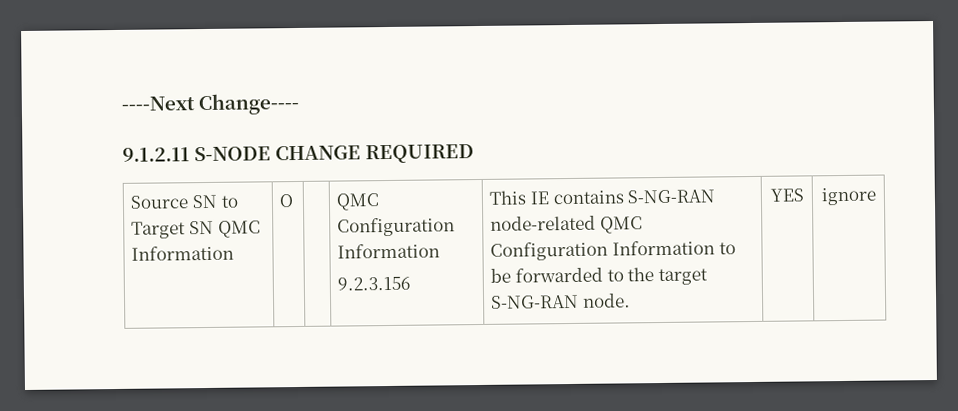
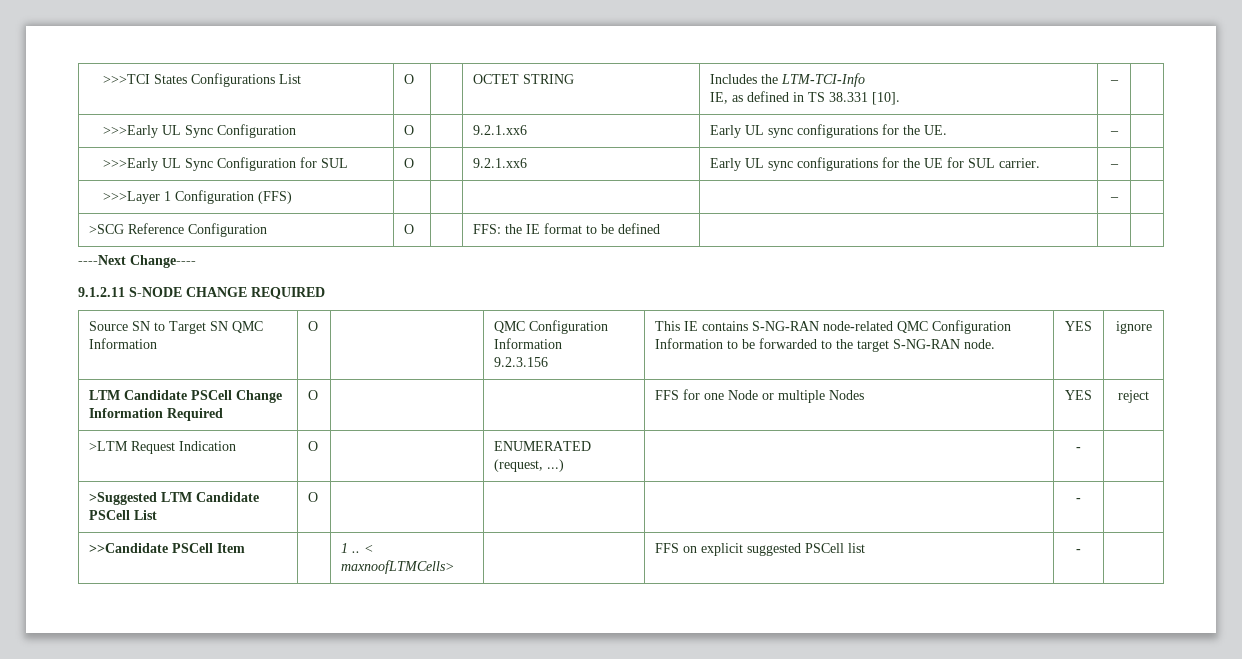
(121, 103) none -> [102,73,301,87] [404,74,415,84] [473,74,575,84] [710,73,866,87] [710,91,901,105] [1109,80,1119,84] [102,124,296,138] [404,125,415,135] [473,125,528,135] [710,124,948,138] [1109,131,1119,135] [102,157,348,171] [404,158,415,168] [473,158,528,168] [710,157,1041,171] [1109,164,1119,168] [102,190,292,204] [1109,197,1119,201] [89,223,268,237] [404,224,415,234] [473,223,661,234] >>>TCI States Configurations List | O | | OCTET STRING | Includes the LTM-TCI-Info // IE, as defined in TS 38.331 [10]. | – | // >>>Early UL Sync Configuration | O | | 9.2.1.xx6 | Early UL sync configurations for the UE. | – | // >>>Early UL Sync Configuration for SUL | O | | 9.2.1.xx6 | Early UL sync configurations for the UE for SUL carrier. | – | // >>>Layer 1 Configuration (FFS) | | | | | – | // >SCG Reference Configuration | O | | FFS: the IE format to be defined | | | //
(877, 196) none -> [89,390,283,403] [89,408,224,421] [308,390,319,400] [655,389,865,403] [1065,390,1092,400] [1118,390,1149,403] [89,441,237,454] [308,441,319,451] [494,441,592,451] [494,459,565,472] [1076,447,1081,451] [89,492,260,505] [89,510,158,520] [308,492,319,502] [1076,498,1081,502] [89,543,246,553] [341,543,374,553] [341,560,455,574] [655,543,866,556] [1076,549,1081,553] // LTM Candidate PSCell Change Information Required | O | | | FFS for one Node or multiple Nodes | YES | reject // >LTM Request Indication | O | | ENUMERATED (request, ...) | | - | // >Suggested LTM Candidate PSCell List | O | | | | - | // >>Candidate PSCell Item | | 1 .. < maxnoofLTMCells> | | FFS on explicit suggested PSCell list | - |

